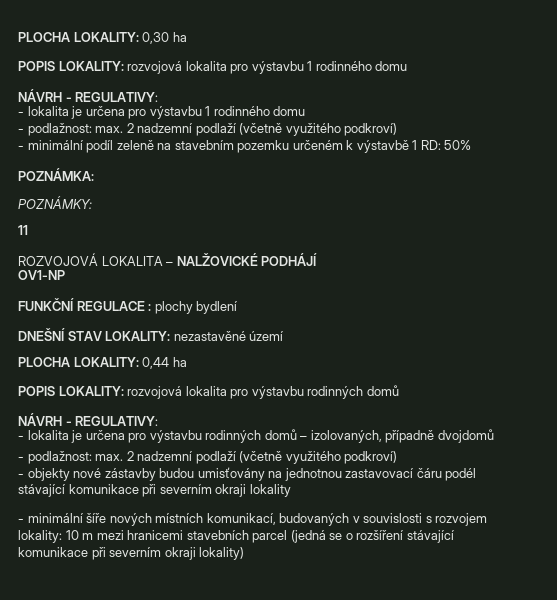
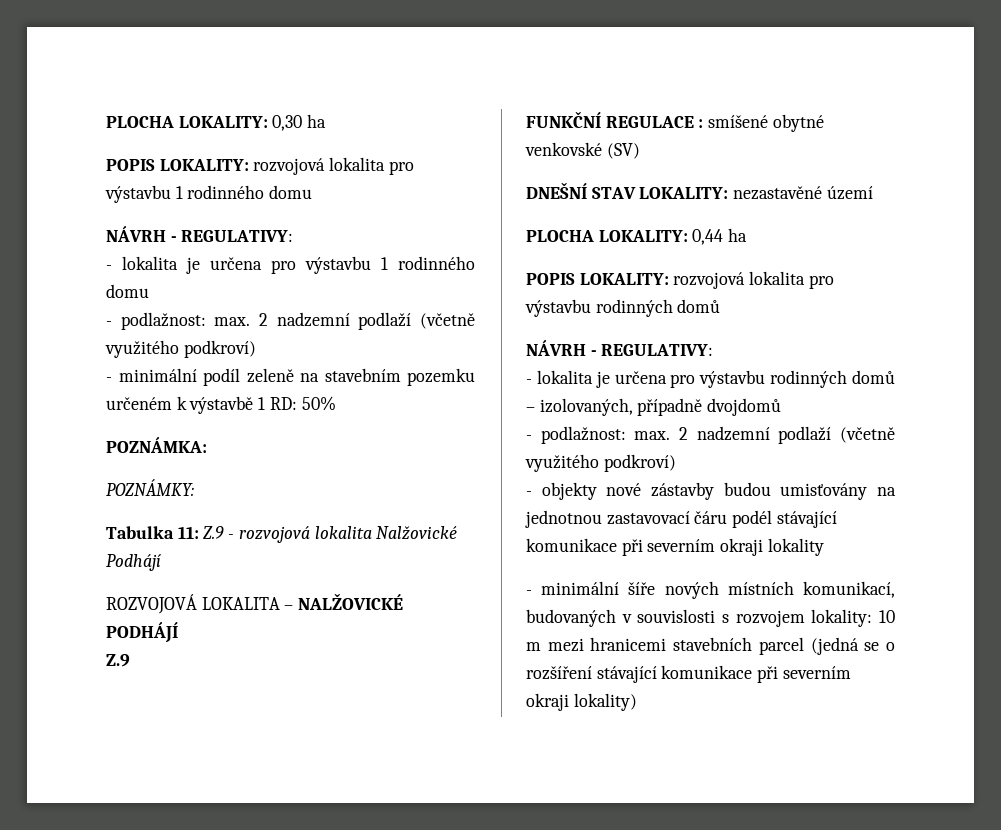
[18,225,28,235] 11 -> [106,526,458,543] [106,554,161,571] Tabulka 11: Z.9 - rozvojová lokalita Nalžovické Podhájí
[18,270,65,280] OV1-NP -> [106,654,130,667] Z.9
[154,301,238,314] plochy bydlení -> [708,114,824,132] [525,142,640,159] smíšené obytné venkovské (SV)

